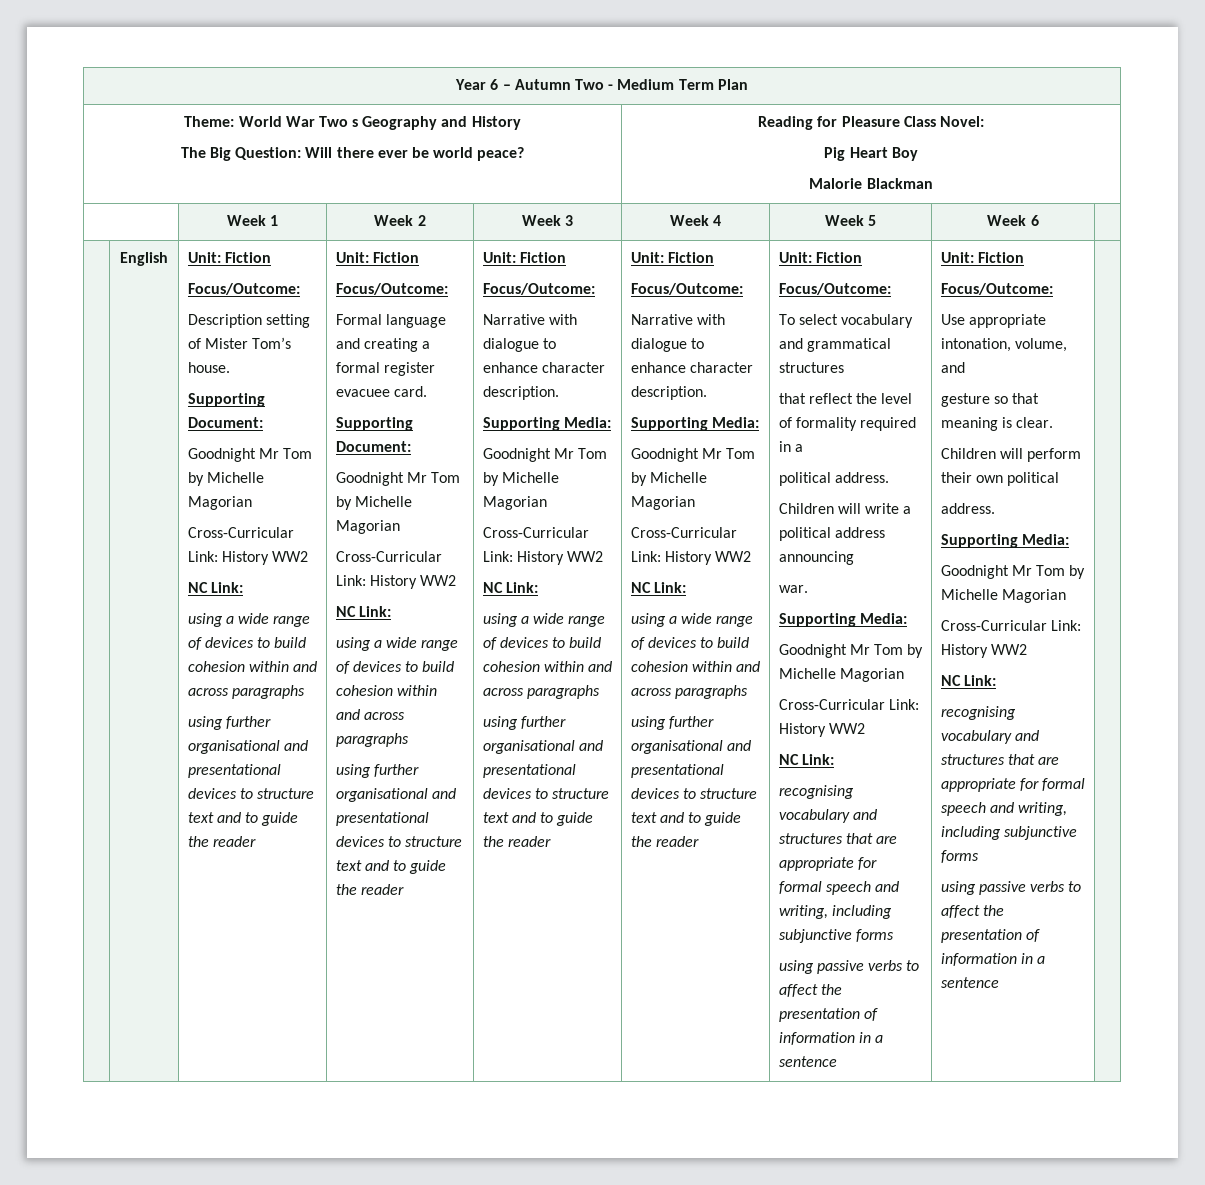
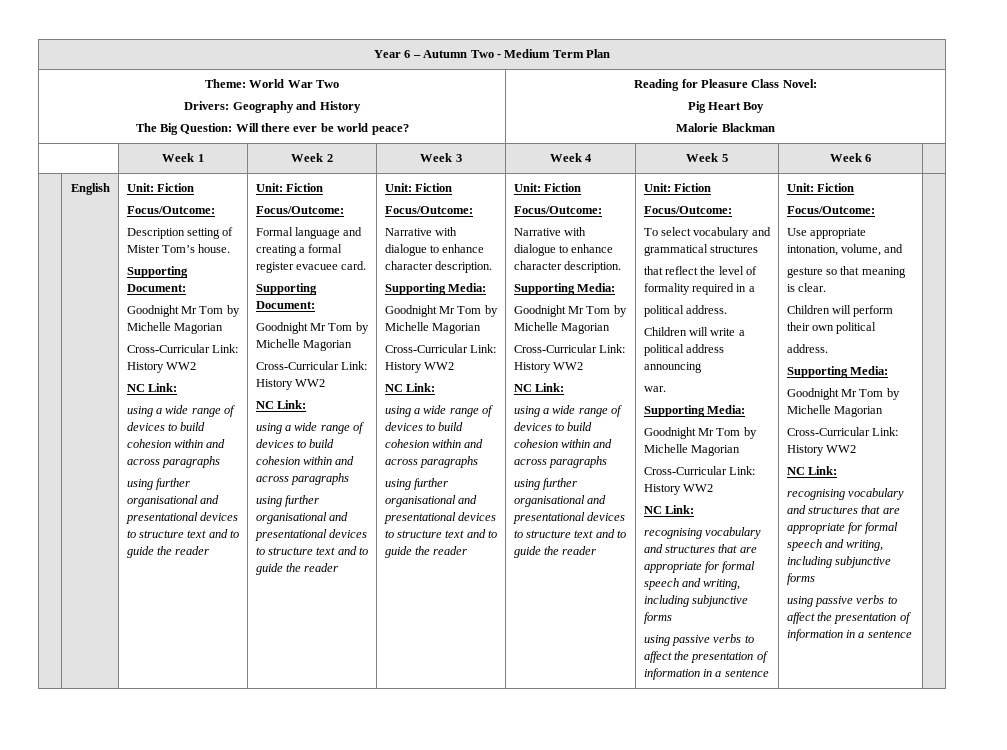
[352,119,359,127] s -> [184,101,230,110] // Drivers:

